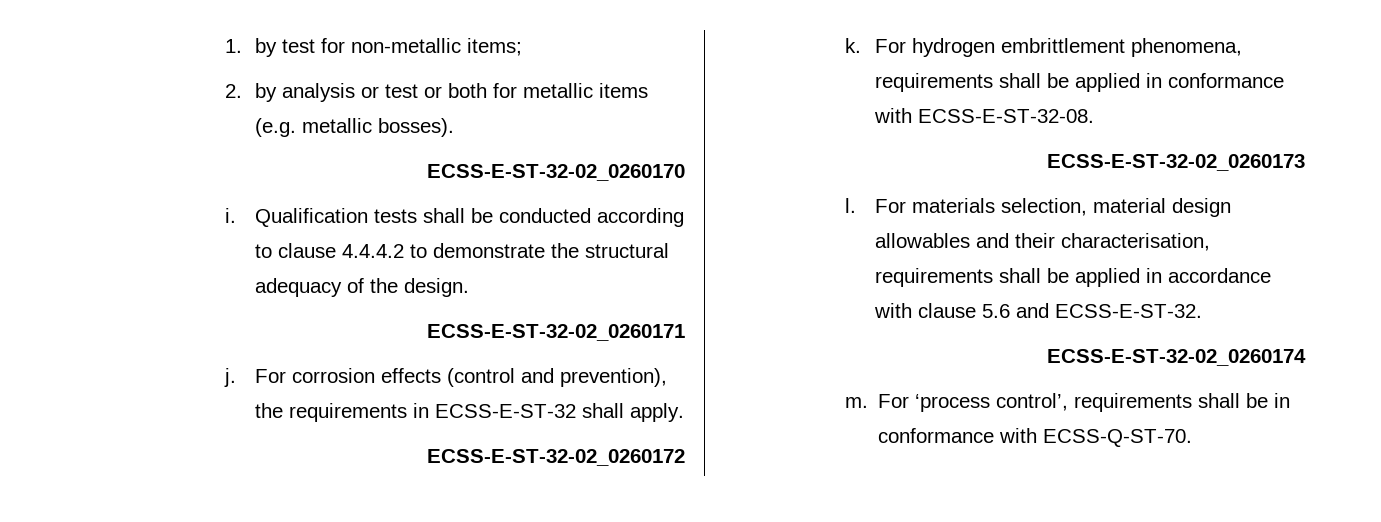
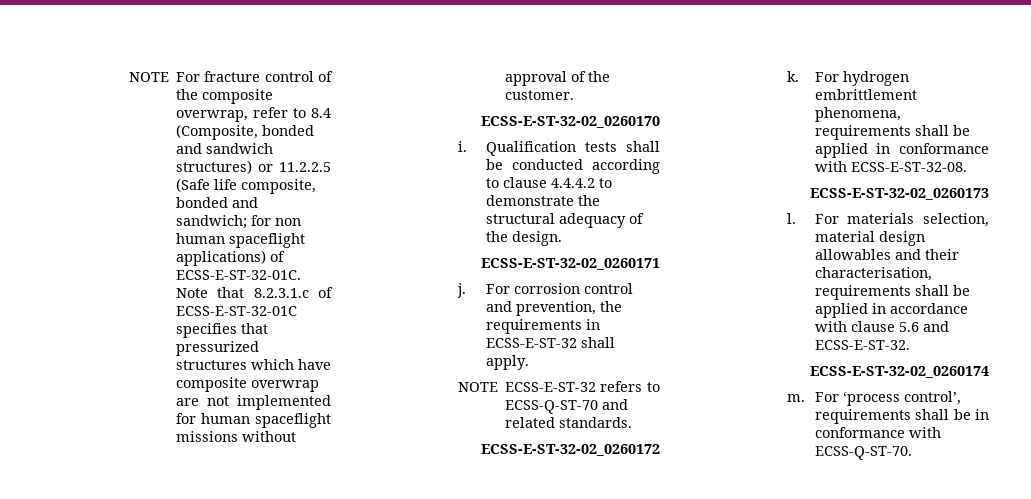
[224,38,523,57] [224,83,649,102] [255,118,455,137] 1. by test for non-metallic items; // 2. by analysis or test or both for metallic items (e.g. metallic bosses). -> [128,71,333,82] [175,89,273,104] [175,107,331,122] [175,124,314,140] [175,143,273,154] [175,160,331,174] [175,178,316,194] [175,197,258,208] [175,215,301,229] [175,233,305,248] [175,250,285,266] [175,270,301,280] [175,287,333,298] [175,306,297,316] [175,323,268,338] [175,341,259,356] [175,359,331,370] [175,377,319,392] [175,395,331,410] [175,413,331,428] [175,431,296,442] [504,71,610,86] [504,90,574,100] NOTE For fracture control of the composite overwrap, refer to 8.4 (Composite, bonded and sandwich structures) or 11.2.2.5 (Safe life composite, bonded and sandwich; for non human spaceflight applications) of ECSS-E-ST-32-01C. Note that 8.2.3.1.c of ECSS-E-ST-32-01C specifies that pressurized structures which have composite overwrap are not implemented for human spaceflight missions without approval of the customer.
[381,368,668,387] effects (control and prevention), -> [583,283,633,294] [485,301,596,316] control and prevention,
(685, 412) none -> [457,381,660,392] [504,399,628,414] [504,417,632,428] // NOTE ECSS-E-ST-32 refers to ECSS-Q-ST-70 and related standards.

